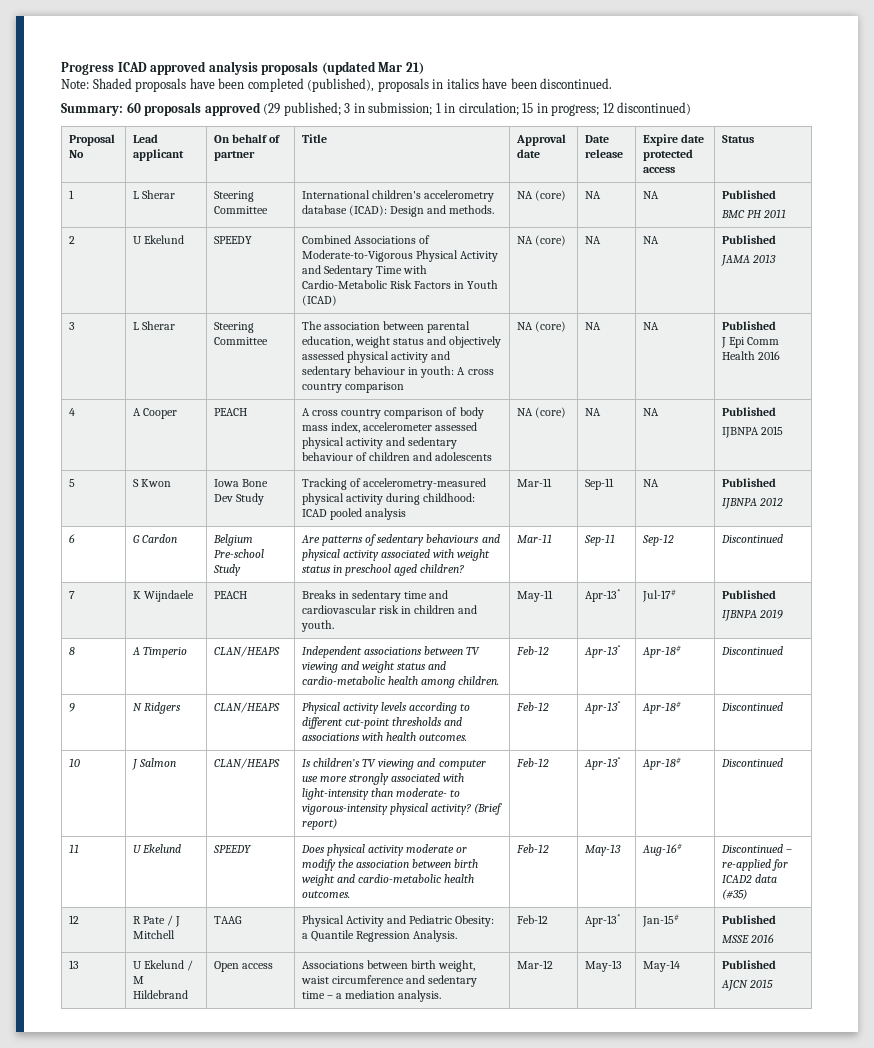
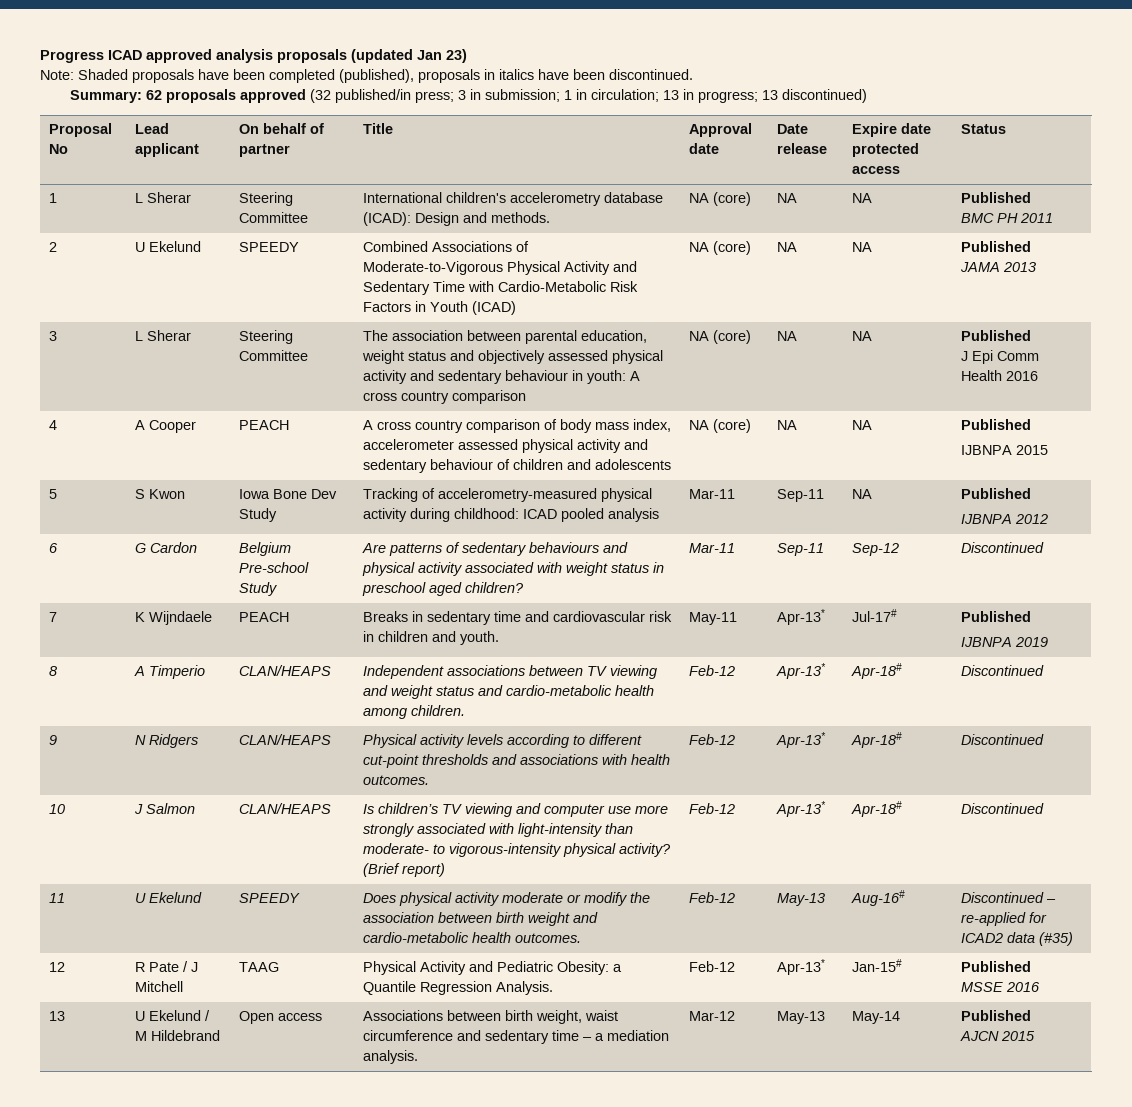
[378,62,424,75] Mar 21) -> [417,49,467,63] Jan 23)
[126,102,141,113] 60 -> [146,90,163,100] 62
[263,102,341,116] (29 published; -> [310,89,455,103] (32 published/in press;
[522,103,534,113] 15 -> [663,90,680,100] 13
[602,103,614,113] 12 -> [762,90,779,100] 13

